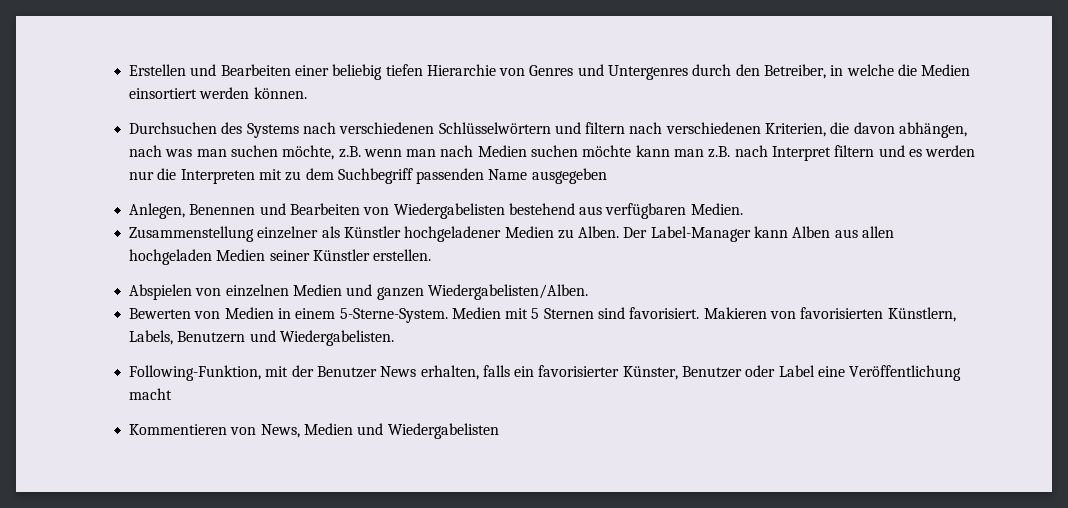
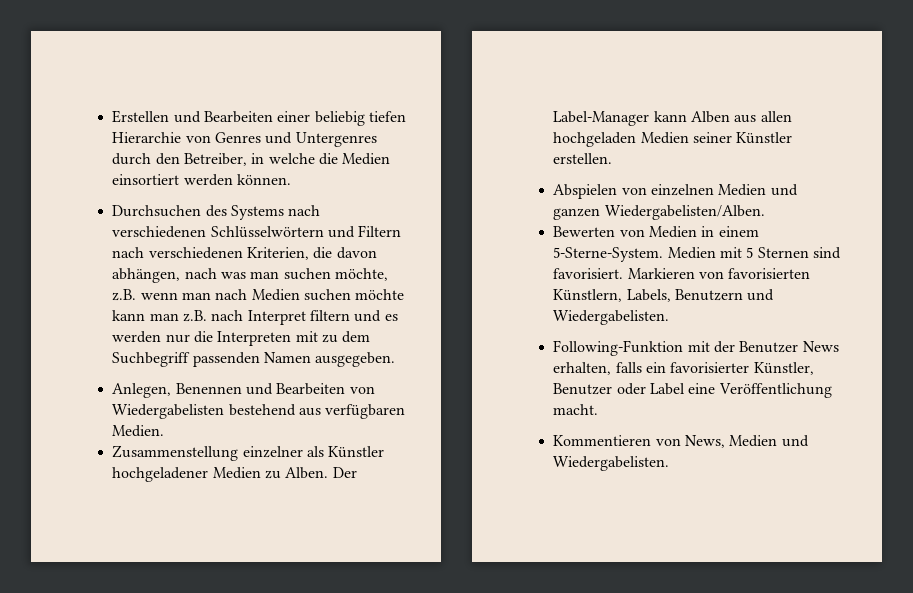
[585,122,626,134] filtern -> [358,225,402,237] Filtern
[488,168,607,184] Name ausgegeben -> [264,352,396,367] Namen ausgegeben.
[703,307,767,319] Makieren -> [627,268,695,279] Markieren
[128,365,261,381] Following-Funktion, -> [553,340,684,356] Following-Funktion
[622,366,678,380] Künster, -> [753,362,814,375] Künstler,
[128,388,172,400] macht -> [553,404,599,415] macht.
[387,423,499,439] Wiedergabelisten -> [553,456,670,471] Wiedergabelisten.

